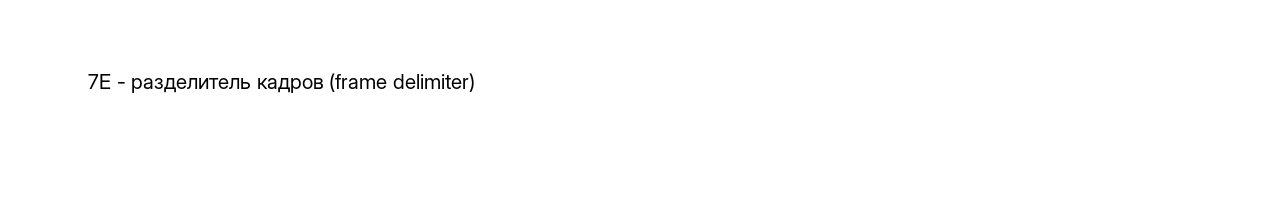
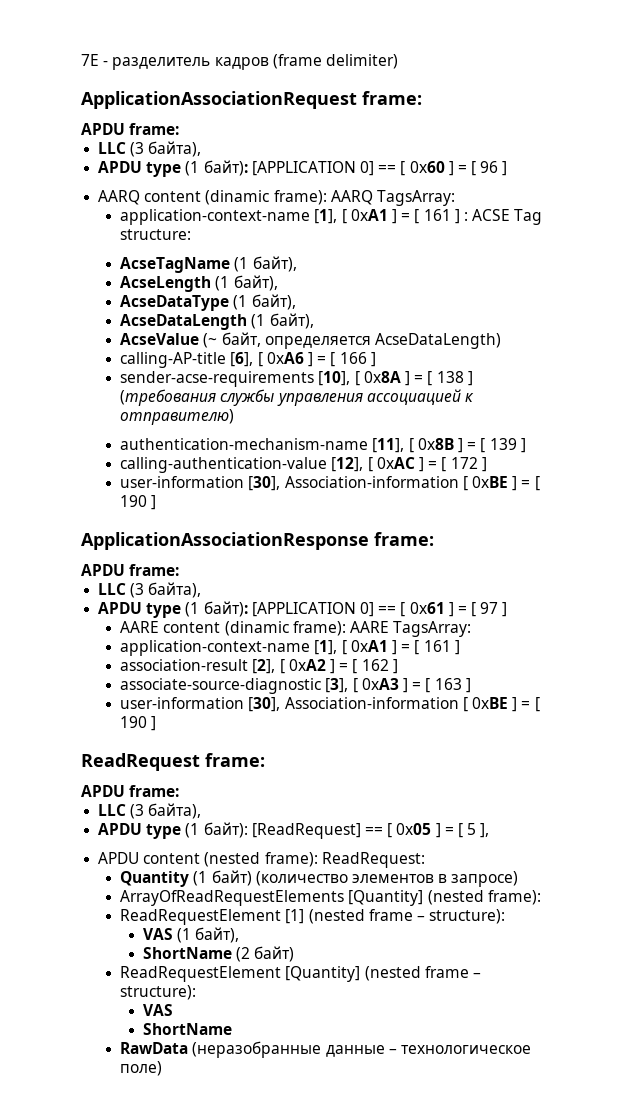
(475, 82) none -> [81,91,422,109] [81,123,180,135] [98,141,202,157] [98,160,508,177] [98,190,455,206] [120,209,543,225] [120,229,192,240] [120,256,297,273] [120,275,278,292] [120,294,296,311] [120,313,314,330] [120,332,502,349] [120,352,376,368] [120,371,473,387] [120,389,475,406] [120,409,235,425] [120,438,526,453] [120,457,487,473] [120,476,540,491] [120,495,157,510] [81,532,434,550] [81,564,180,576] [98,582,202,598] [98,601,508,618] [120,621,472,637] [120,640,460,656] [120,659,398,674] [120,678,471,694] [120,697,540,712] [120,716,157,731] [81,753,265,771] [81,785,180,797] [98,803,202,819] [98,822,490,839] [98,852,425,868] [120,870,519,887] [120,890,541,906] [120,909,506,925] [142,927,239,943] [142,946,294,962] [120,966,482,982] [120,985,197,1000] [142,1004,173,1016] [142,1023,232,1035] [120,1041,532,1058] [120,1061,163,1076] // ApplicationAssociationRequest frame: // APDU frame: // LLC (3 байта), // APDU type (1 байт): [APPLICATION 0] == [ 0x60 ] = [ 96 ] // AARQ content (dinamic frame): AARQ TagsArray: // application-context-name [1], [ 0xA1 ] = [ 161 ] : ACSE Tag structure: // AcseTagName (1 байт), // AcseLength (1 байт), // AcseDataType (1 байт), // AcseDataLength (1 байт), // AcseValue (~ байт, определяется AcseDataLength) // calling-AP-title [6], [ 0xA6 ] = [ 166 ] // sender-acse-requirements [10], [ 0x8A ] = [ 138 ] (требования службы управления ассоциацией к отправителю) // authentication-mechanism-name [11], [ 0x8B ] = [ 139 ] // calling-authentication-value [12], [ 0xAC ] = [ 172 ] // user-information [30], Association-information [ 0xBE ] = [ 190 ] // ApplicationAssociationResponse frame: // APDU frame: // LLC (3 байта), // APDU type (1 байт): [APPLICATION 0] == [ 0x61 ] = [ 97 ] // AARE content (dinamic frame): AARE TagsArray: // application-context-name [1], [ 0xA1 ] = [ 161 ] // association-result [2], [ 0xA2 ] = [ 162 ] // associate-source-diagnostic [3], [ 0xA3 ] = [ 163 ] // user-information [30], Association-information [ 0xBE ] = [ 190 ] // ReadRequest frame: // APDU frame: // LLC (3 байта), // APDU type (1 байт): [ReadRequest] == [ 0x05 ] = [ 5 ], // APDU content (nested frame): ReadRequest: // Quantity (1 байт) (количество элементов в запросе) // ArrayOfReadRequestElements [Quantity] (nested frame): // ReadRequestElement [1] (nested frame – structure): // VAS (1 байт), // ShortName (2 байт) // ReadRequestElement [Quantity] (nested frame – structure): // VAS // ShortName // RawData (неразобранные данные – технологическое поле)

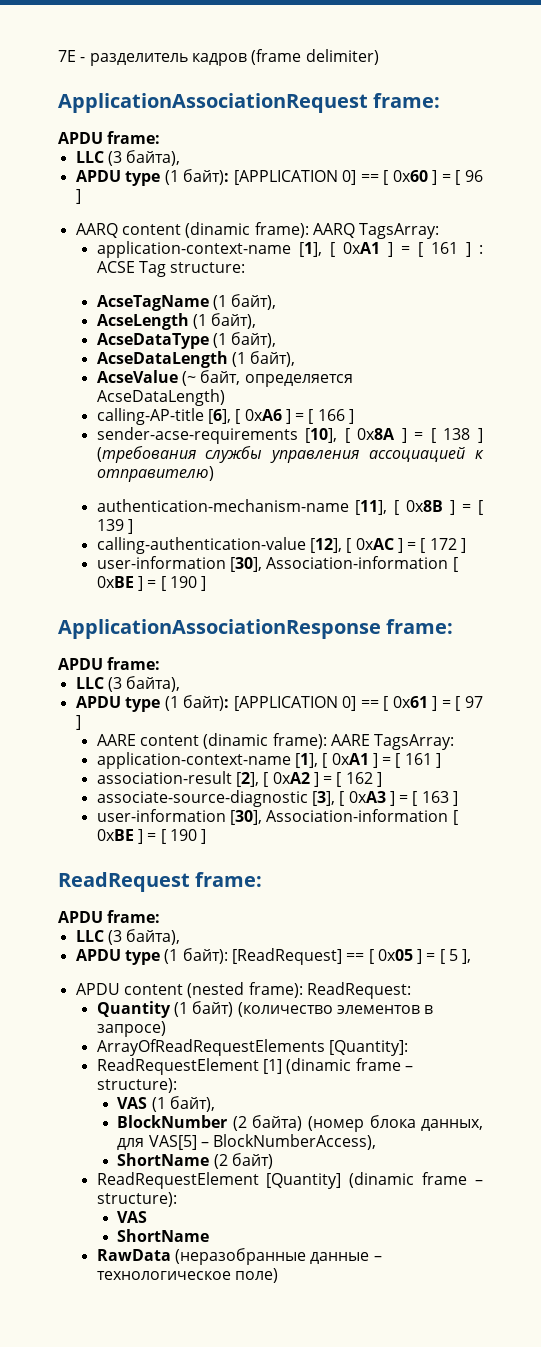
[348,890,541,906] [Quantity] (nested frame): -> [328,1040,408,1056] [Quantity]:
[308,909,365,924] (nested -> [286,1058,352,1074] (dinamic
(239, 935) none -> [117,1115,483,1132] [117,1134,377,1150] // BlockNumber (2 байта) (номер блока данных, для VAS[5] – BlockNumberAccess),
[364,966,421,981] (nested -> [349,1172,415,1188] (dinamic

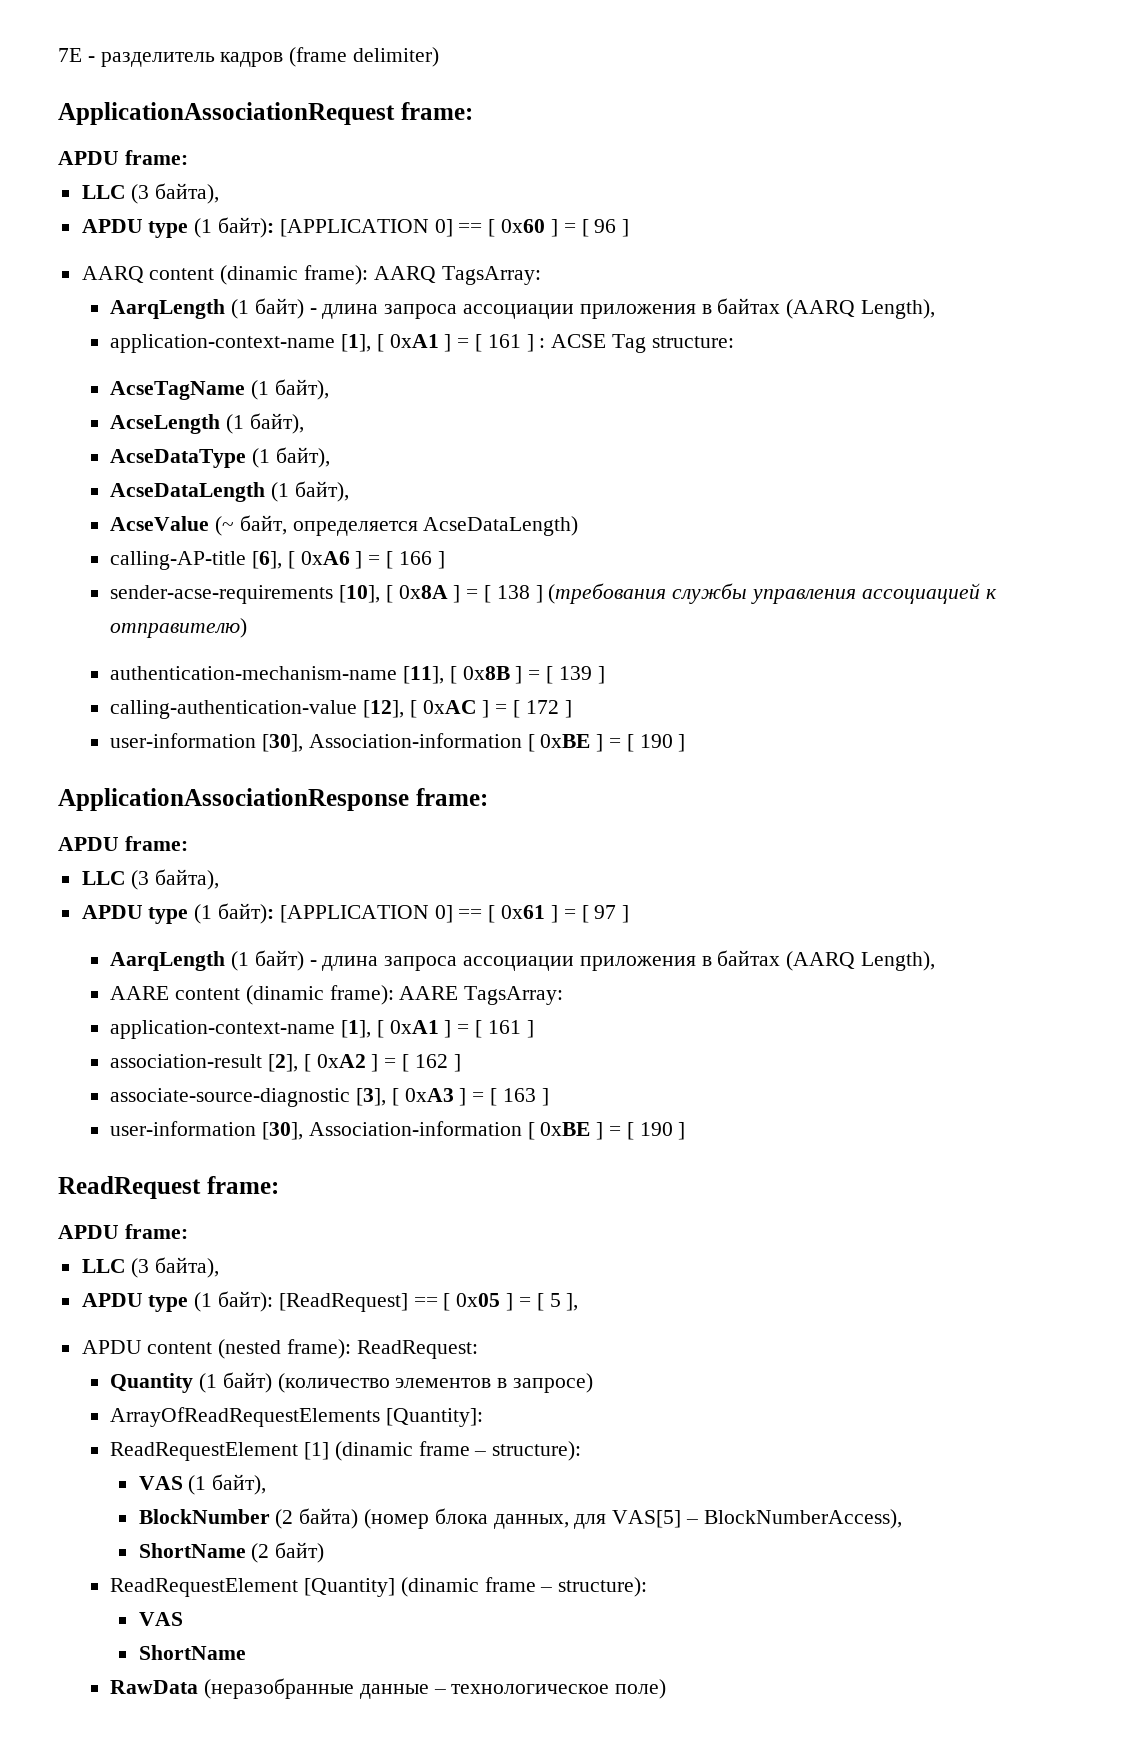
(440, 231) none -> [110,298,936,319] // AarqLength (1 байт) - длина запроса ассоциации приложения в байтах (AARQ Length),
(81, 722) none -> [110,950,936,971] // AarqLength (1 байт) - длина запроса ассоциации приложения в байтах (AARQ Length),

